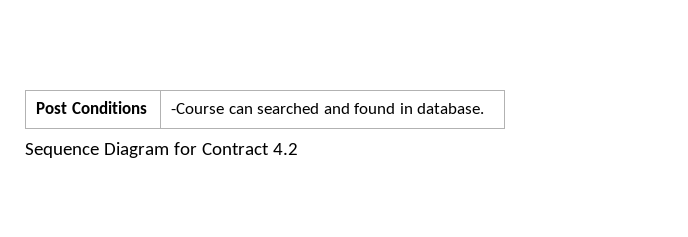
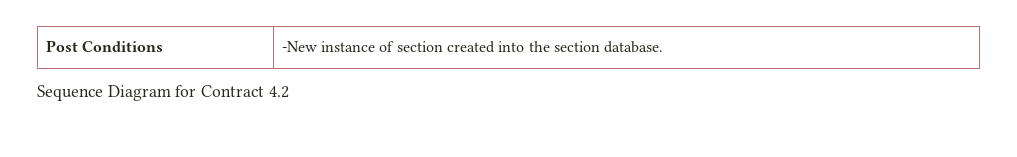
[171,103,413,114] -Course can searched and found in -> [281,41,601,53] -New instance of section created into the section

